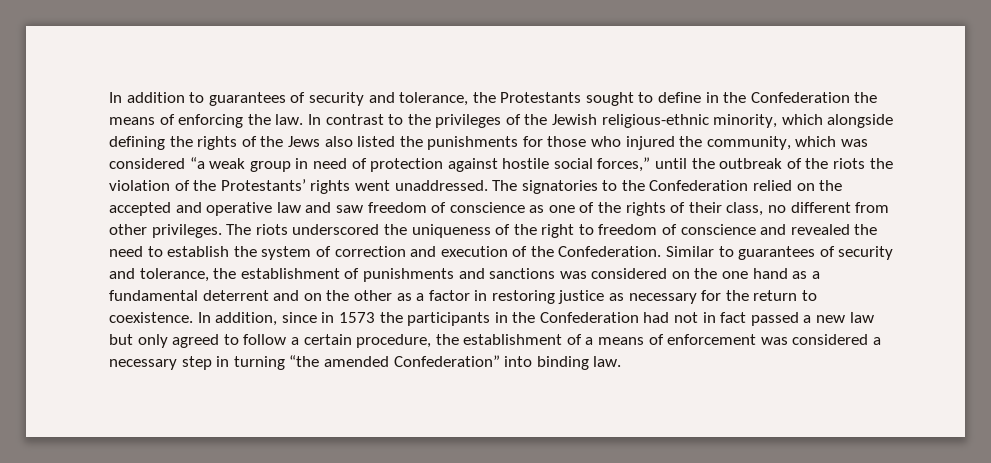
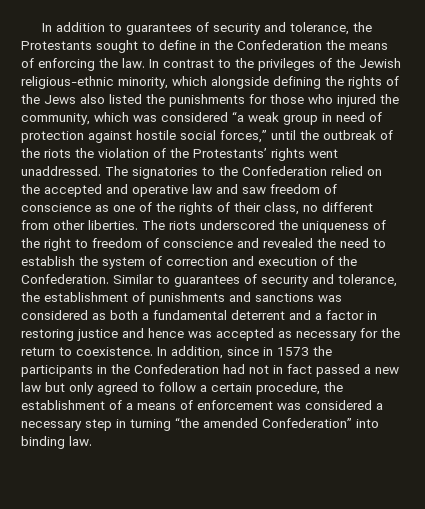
[151,224,222,238] privileges. -> [88,220,138,230] liberties.
[671,268,820,279] [109,290,412,301] on the one hand as a fundamental deterrent and on the other as -> [92,310,311,320] as both a fundamental deterrent and
(605, 297) none -> [122,328,274,341] and hence was accepted

